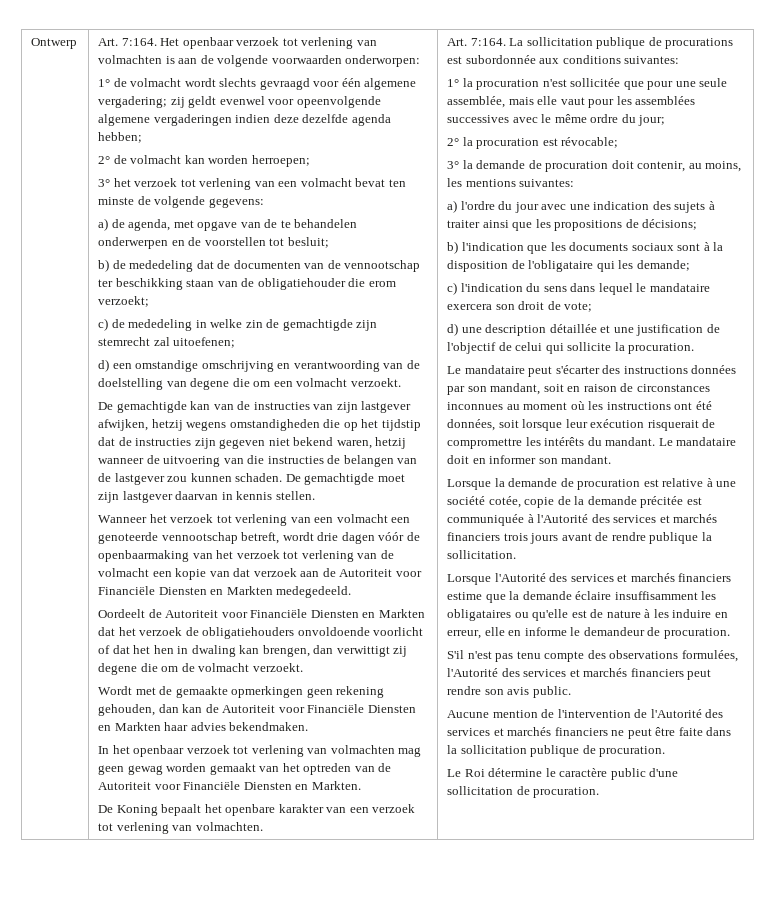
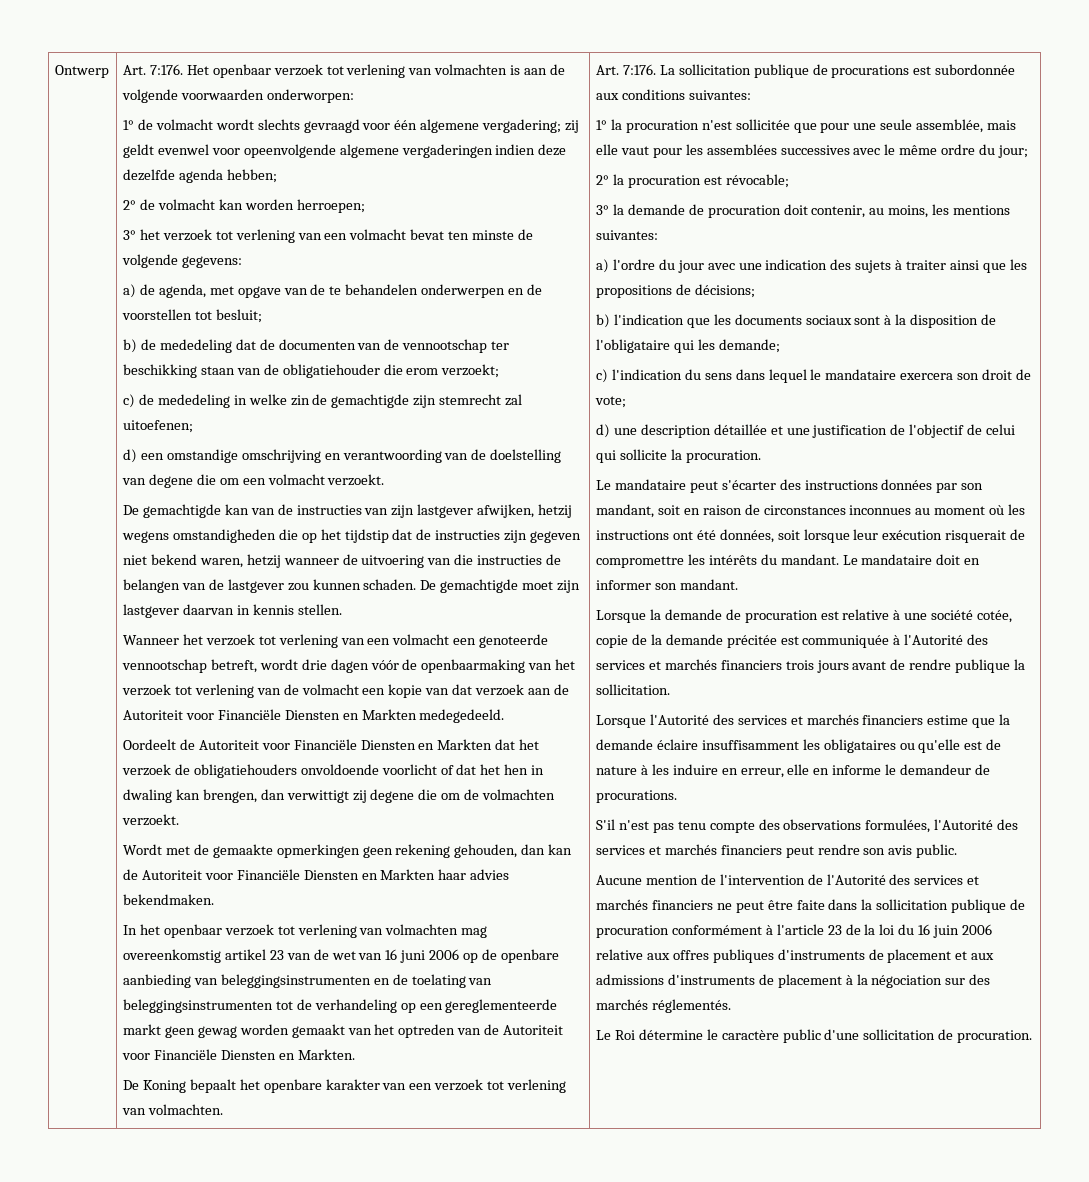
[121,38,157,46] 7:164. -> [149,64,183,75] 7:176.
[198,663,250,672] volmacht -> [482,789,556,800] volmachten
(422, 752) none -> [122,949,559,963] [122,974,493,988] [122,999,558,1013] [122,1024,161,1035] overeenkomstig artikel 23 van de wet van 16 juni 2006 op de openbare aanbieding van beleggingsinstrumenten en de toelating van beleggingsinstrumenten tot de verhandeling op een gereglementeerde markt
[470,38,506,46] 7:164. -> [622,64,656,75] 7:176.
[663,628,730,639] procuration. -> [595,790,677,803] procurations.
[599,746,666,757] procuration. -> [595,924,993,938] [595,949,995,963] [595,974,991,988] [595,999,731,1013] procuration conformément à l'article 23 de la loi du 16 juin 2006 relative aux offres publiques d'instruments de placement et aux admissions d'instruments de placement à la négociation sur des marchés réglementés.

